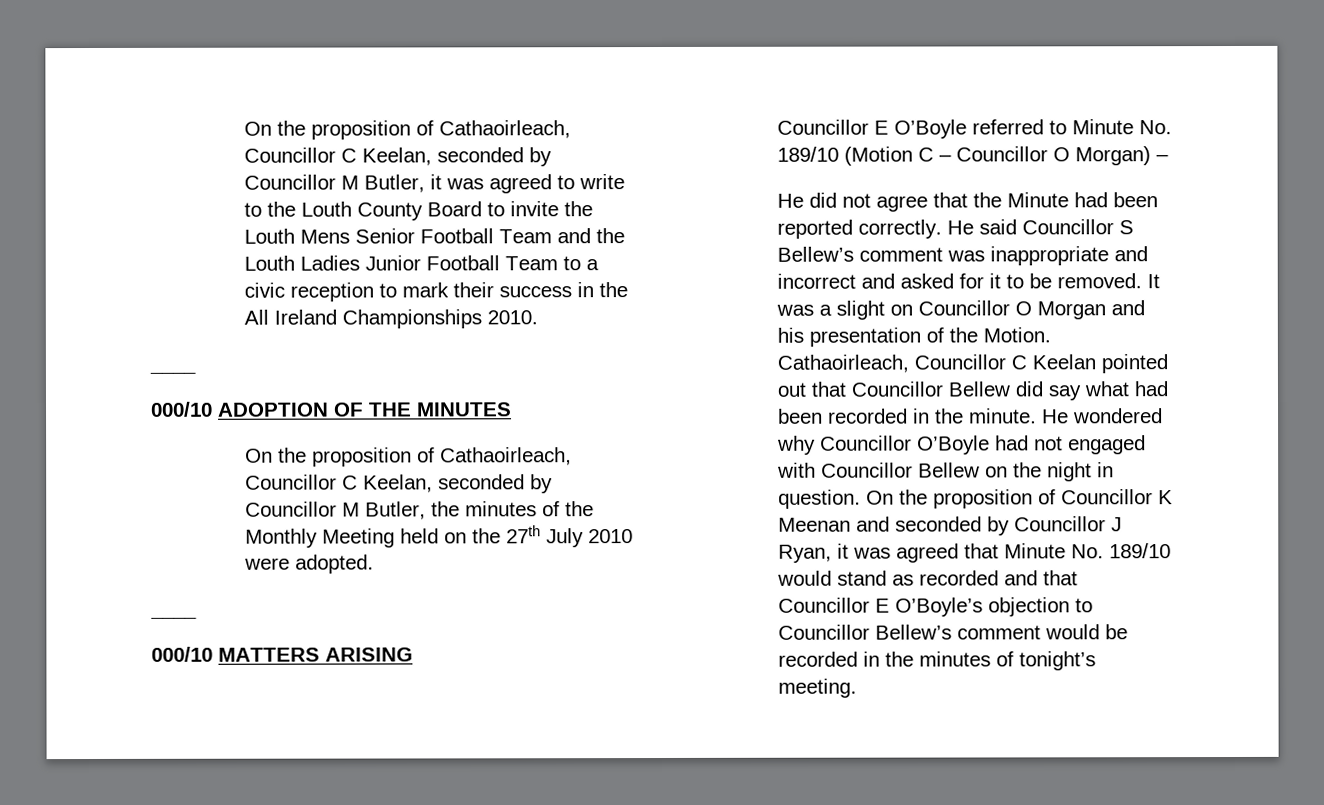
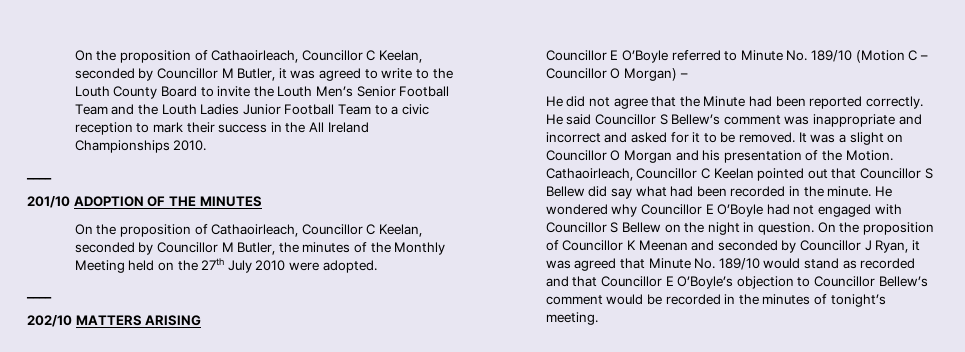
[300,229,351,244] Mens -> [316,86,354,97] Men’s
[150,401,213,417] 000/10 -> [27,196,70,208] 201/10
[151,646,213,662] 000/10 -> [27,315,72,327] 202/10
(944, 389) none -> [924,168,933,179] S
(913, 443) none -> [705,204,714,214] E
(914, 470) none -> [610,222,619,233] S

